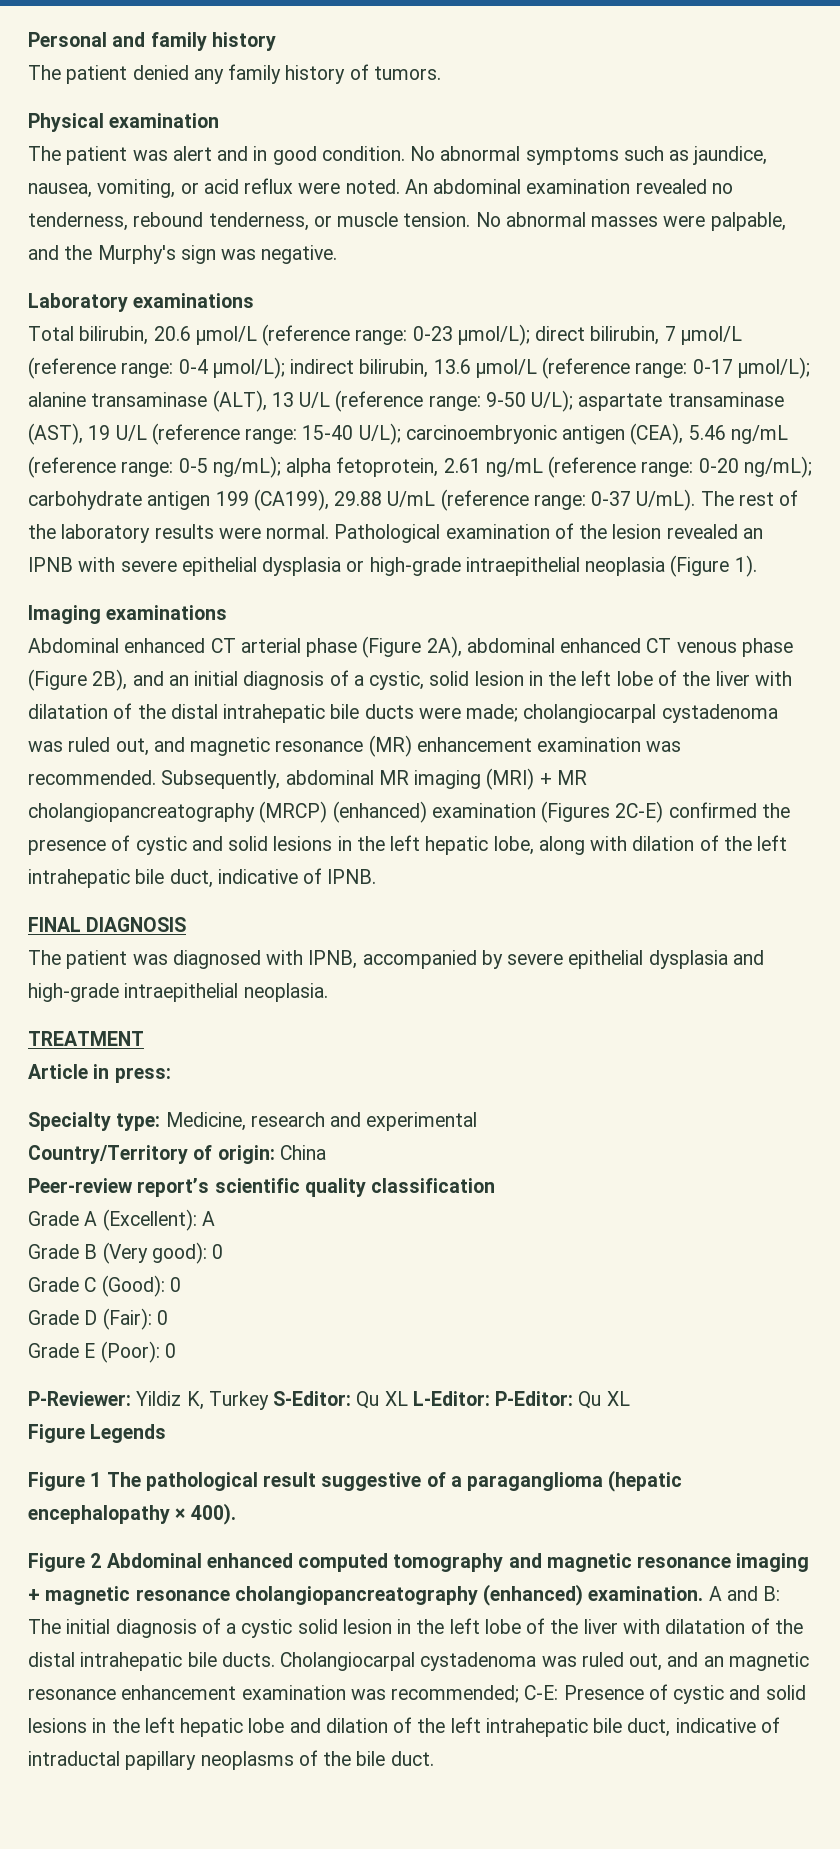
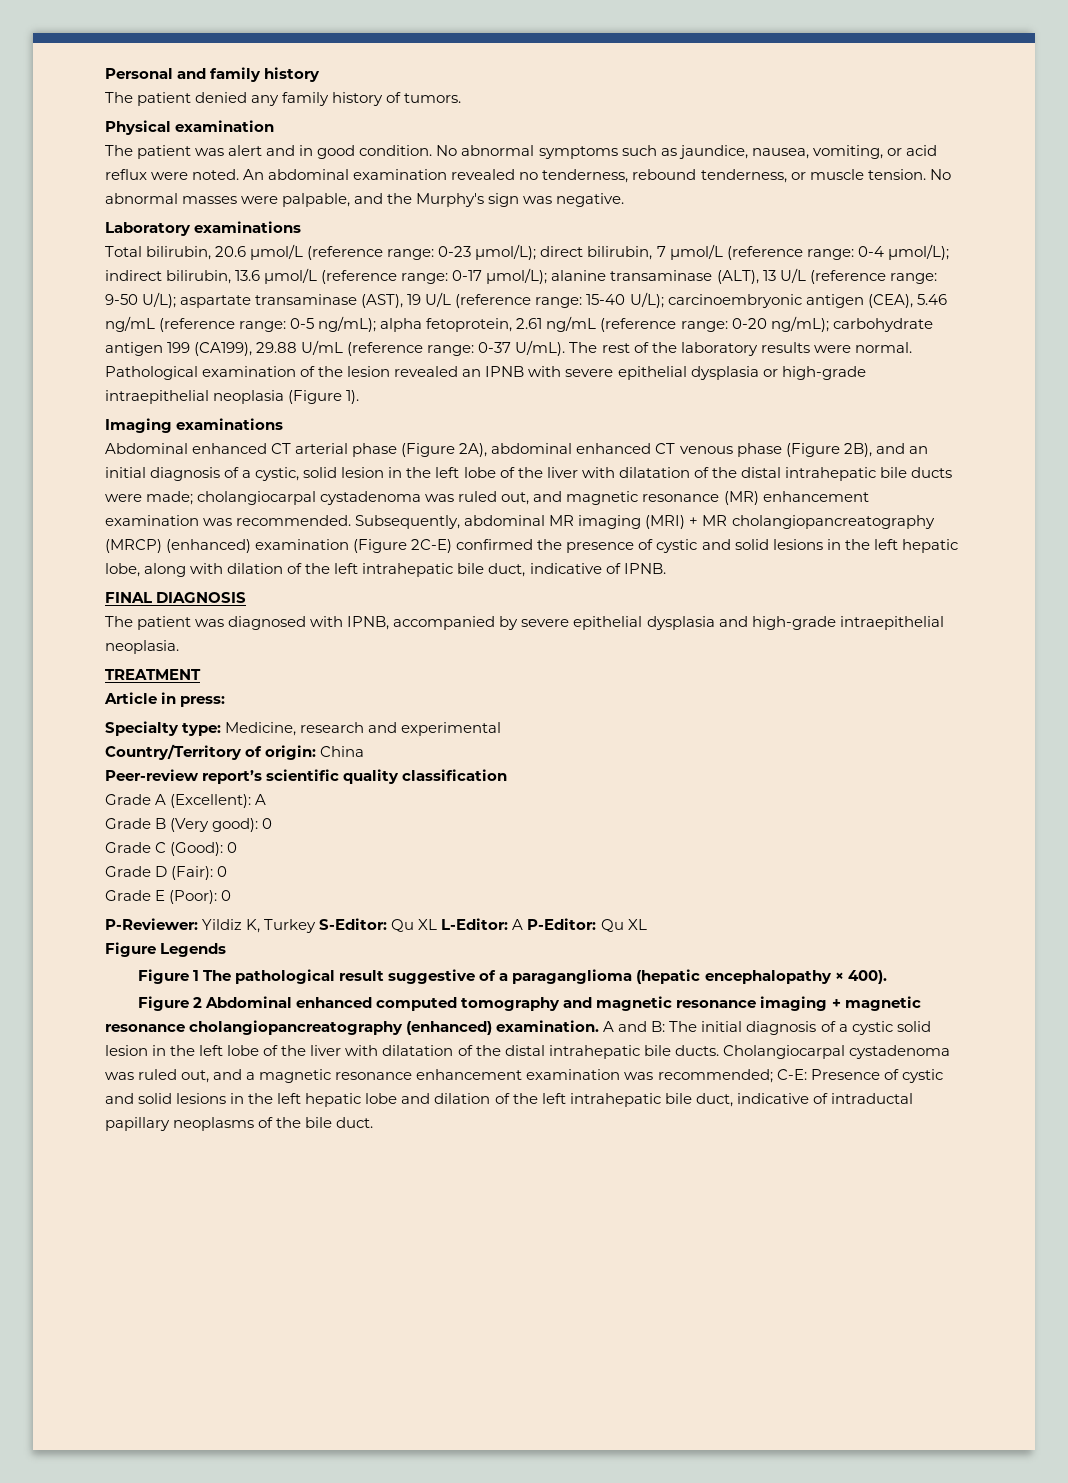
[541,801,611,823] (Figures -> [353,539,408,553] (Figure
(490, 1398) none -> [512,919,524,930] A
[703,1656,724,1667] an -> [246,1072,256,1080] a

